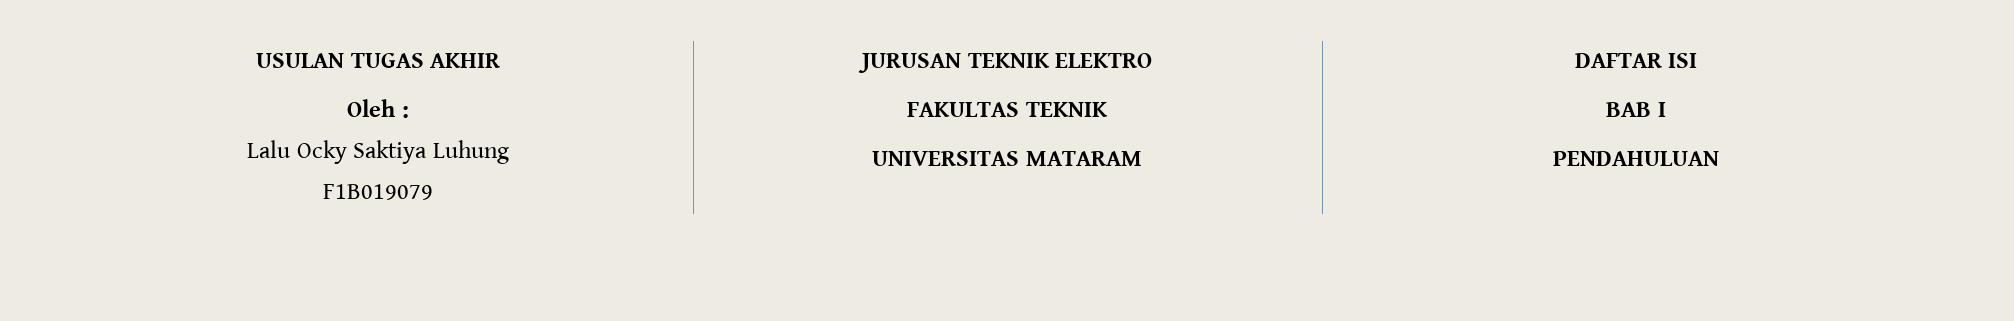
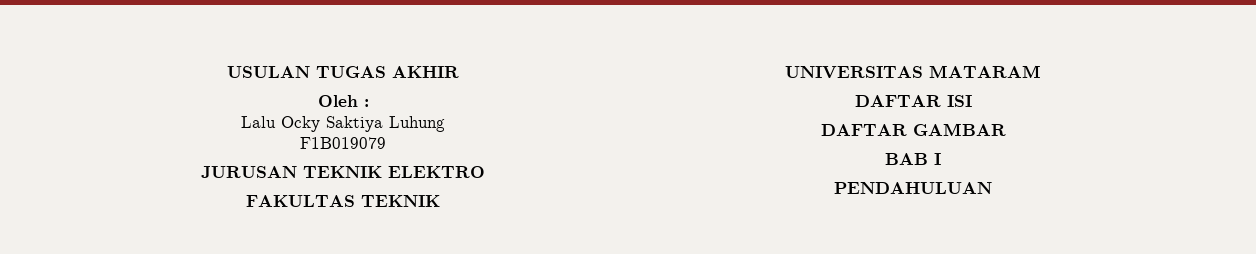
(1698, 60) none -> [820,123,1006,136] // DAFTAR GAMBAR

